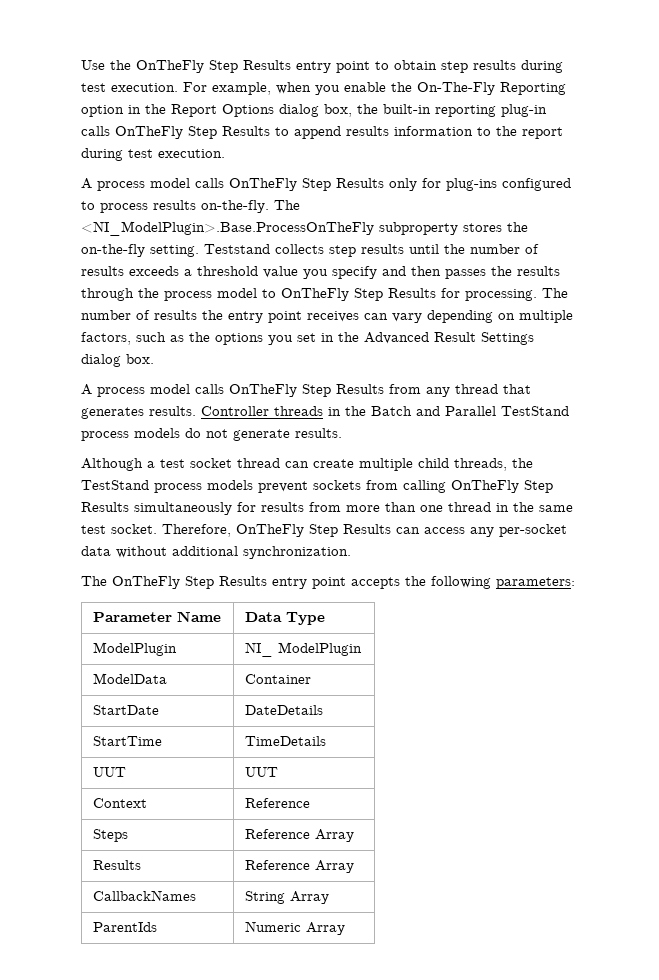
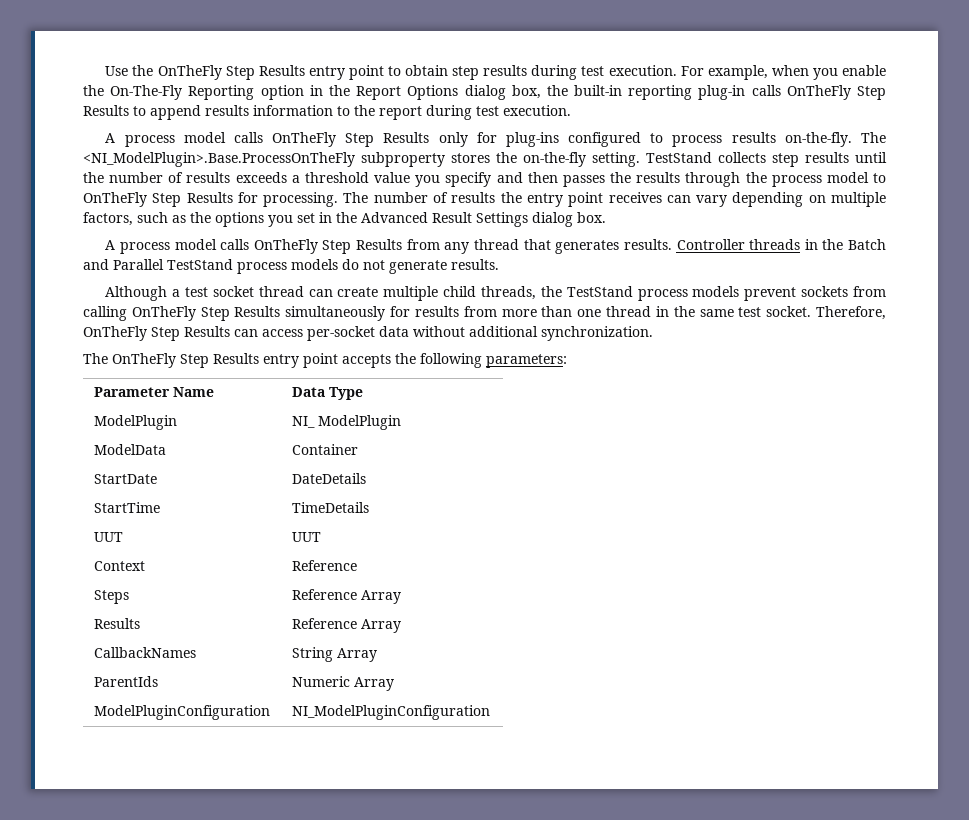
[204,244,270,254] Teststand -> [646,152,712,163] TestStand
[470,527,494,537] any -> (303, 333) none
(345, 928) none -> [93,705,270,720] [291,705,490,720] // ModelPluginConfiguration | NI_ModelPluginConfiguration

